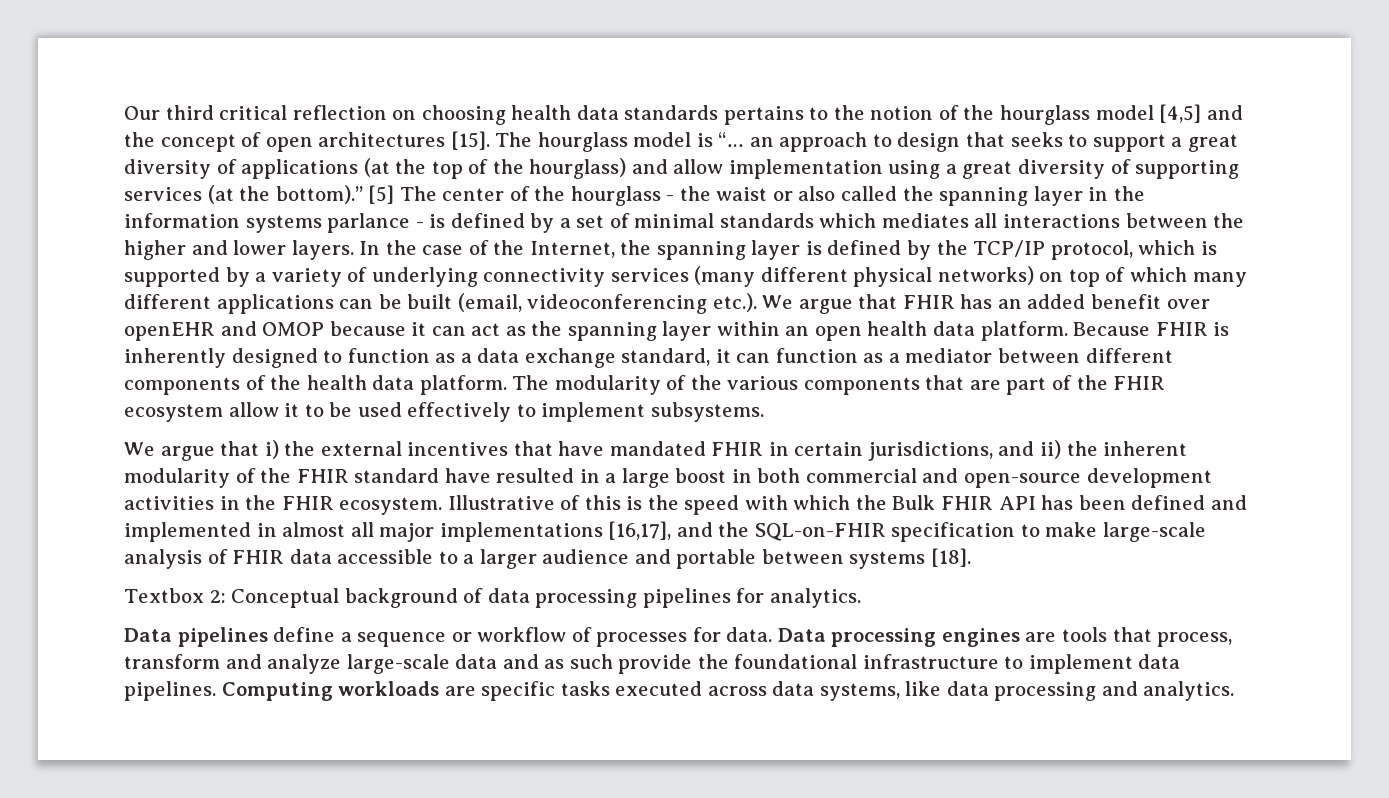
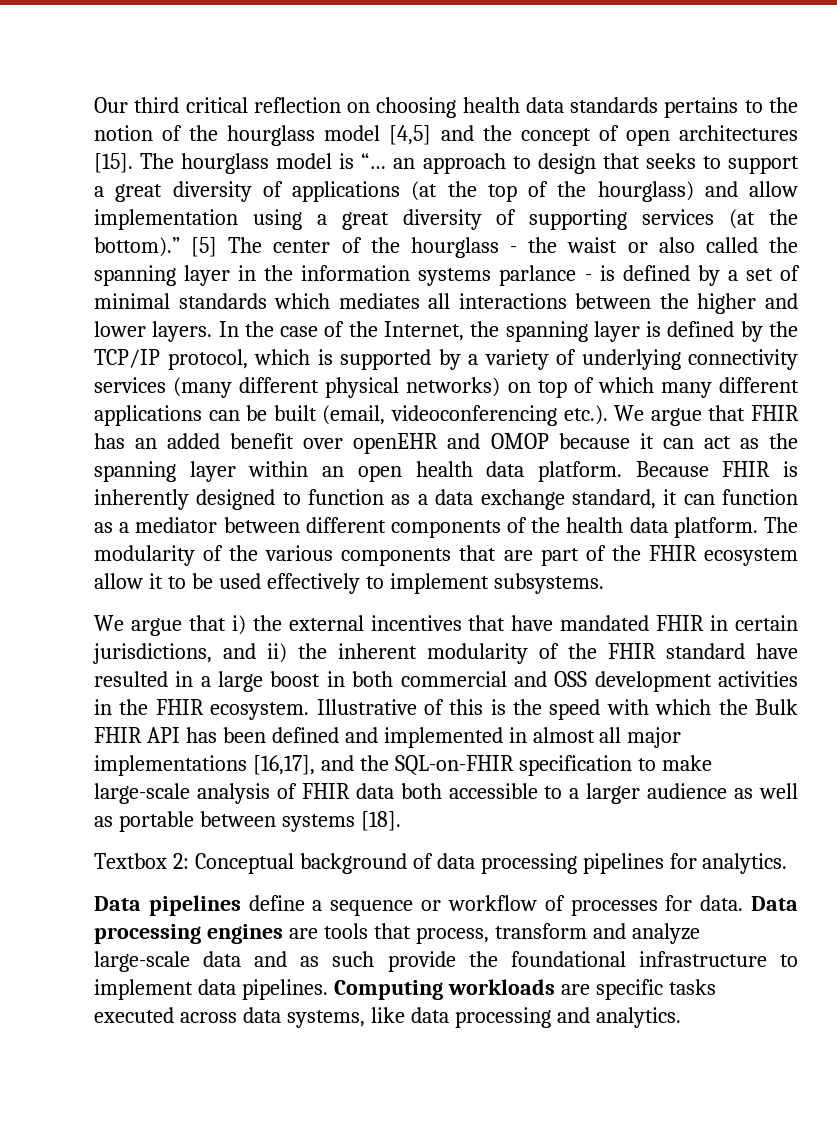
[964,473,1082,488] open-source -> [554,671,588,687] OSS
(332, 556) none -> [400,783,442,799] both
[634,549,671,564] and -> [734,783,798,799] [94,816,113,827] as well as

